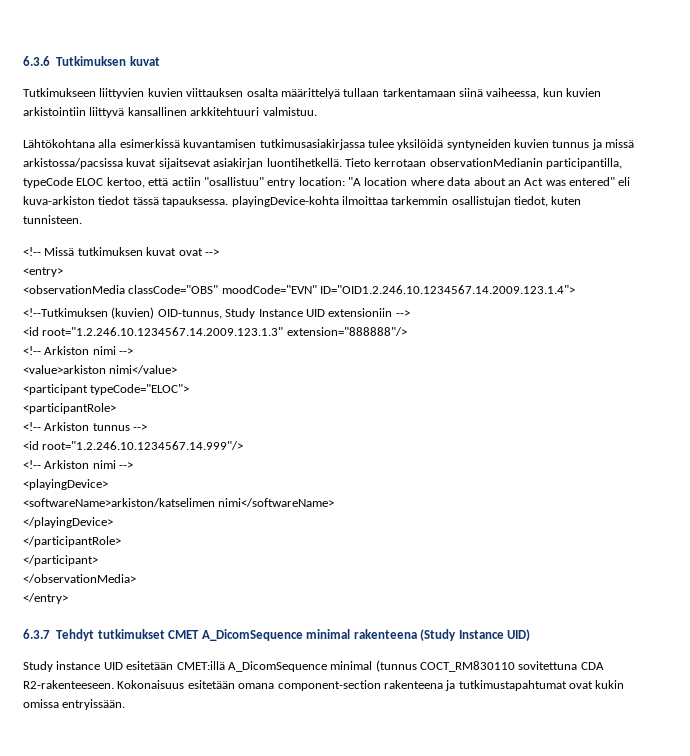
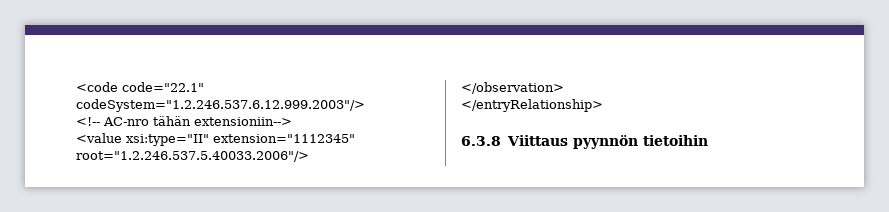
[23,56,160,66] [23,88,602,99] [23,107,317,118] [23,139,635,150] [23,158,622,169] [23,177,631,188] [23,196,582,207] [23,215,82,224] [23,247,219,256] [23,267,63,277] [23,285,576,294] [23,307,410,319] [23,327,407,336] [23,346,134,355] [23,365,178,374] [23,384,190,395] [23,403,116,414] [23,422,148,431] [23,441,244,450] [23,460,134,469] [23,479,108,490] [23,498,335,507] [23,517,113,528] [23,536,121,547] [23,555,98,566] [23,574,136,583] [23,593,68,604] [23,629,531,641] [23,660,604,672] [23,680,625,691] [23,699,126,710] 6.3.6 Tutkimuksen kuvat // Tutkimukseen liittyvien kuvien viittauksen osalta määrittelyä tullaan tarkentamaan siinä vaiheessa, kun kuvien arkistointiin liittyvä kansallinen arkkitehtuuri valmistuu. // Lähtökohtana alla esimerkissä kuvantamisen tutkimusasiakirjassa tulee yksilöidä syntyneiden kuvien tunnus ja missä arkistossa/pacsissa kuvat sijaitsevat asiakirjan luontihetkellä. Tieto kerrotaan observationMedianin participantilla, typeCode ELOC kertoo, että actiin "osallistuu" entry location: "A location where data about an Act was entered" eli kuva-arkiston tiedot tässä tapauksessa. playingDevice-kohta ilmoittaa tarkemmin osallistujan tiedot, kuten tunnisteen. // <!-- Missä tutkimuksen kuvat ovat --> // <entry> // <observationMedia classCode="OBS" moodCode="EVN" ID="OID1.2.246.10.1234567.14.2009.123.1.4"> // <!--Tutkimuksen (kuvien) OID-tunnus, Study Instance UID extensioniin --> // <id root="1.2.246.10.1234567.14.2009.123.1.3" extension="888888"/> // <!-- Arkiston nimi --> // <value>arkiston nimi</value> // <participant typeCode="ELOC"> // <participantRole> // <!-- Arkiston tunnus --> // <id root="1.2.246.10.1234567.14.999"/> // <!-- Arkiston nimi --> // <playingDevice> // <softwareName>arkiston/katselimen nimi</softwareName> // </playingDevice> // </participantRole> // </participant> // </observationMedia> // </entry> // 6.3.7 Tehdyt tutkimukset CMET A_DicomSequence minimal rakenteena (Study Instance UID) // Study instance UID esitetään CMET:illä A_DicomSequence minimal (tunnus COCT_RM830110 sovitettuna CDA R2-rakenteeseen. Kokonaisuus esitetään omana component-section rakenteena ja tutkimustapahtumat ovat kukin omissa entryissään. -> [76,82,204,92] [76,99,365,112] [76,116,292,126] [76,133,355,146] [76,151,309,162] [461,82,564,94] [461,99,603,112] [461,135,708,149] <code code="22.1" codeSystem="1.2.246.537.6.12.999.2003"/> // <!-- AC-nro tähän extensioniin--> // <value xsi:type="II" extension="1112345" root="1.2.246.537.5.40033.2006"/> // </observation> // </entryRelationship> // 6.3.8 Viittaus pyynnön tietoihin

